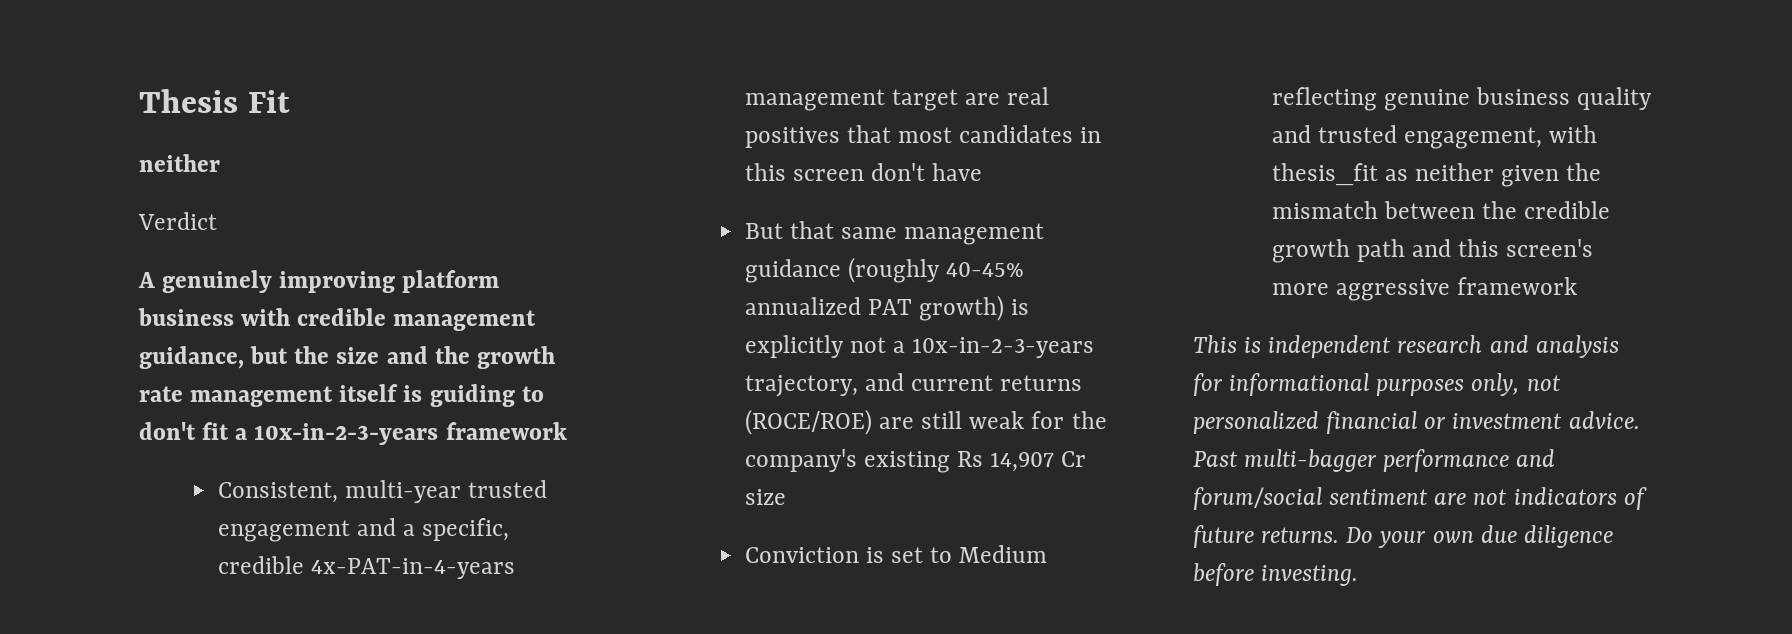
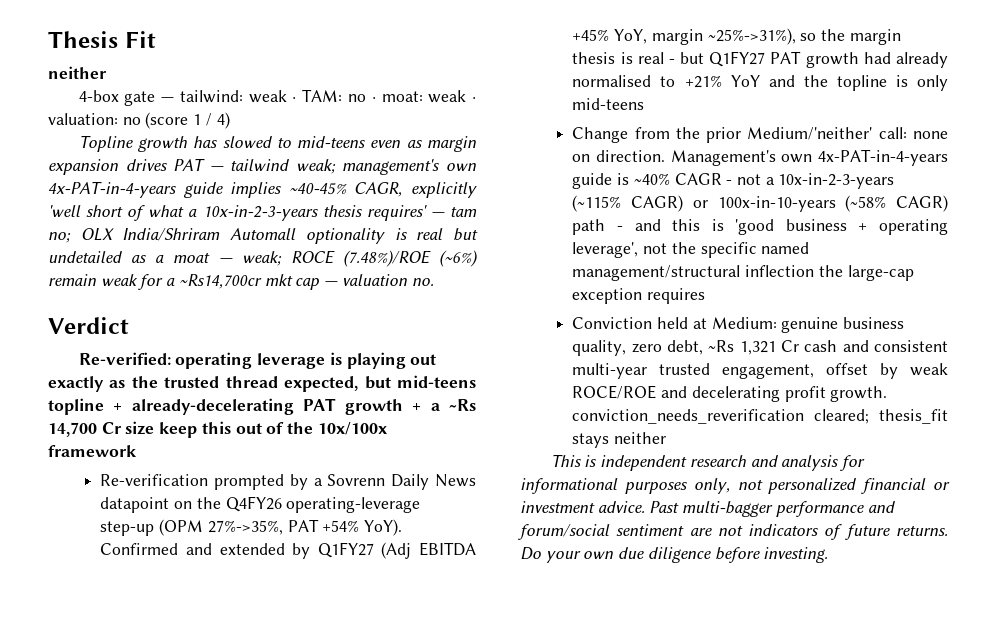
[138,212,217,230] [138,270,500,293] [138,308,537,331] [139,346,555,369] [139,384,544,407] [139,422,567,445] [217,480,548,503] [217,518,510,542] [217,556,516,579] [744,87,1050,111] [744,125,1102,148] [744,163,983,181] [744,221,1045,245] [744,257,1025,283] [744,295,1030,321] [744,335,1095,358] [744,373,1083,397] [744,409,1107,435] [744,449,1087,473] [744,489,786,505] [744,545,1048,563] [1271,87,1653,111] [1271,125,1598,149] [1271,163,1602,187] [1271,201,1611,219] [1271,239,1594,263] [1271,277,1578,301] Verdict // A genuinely improving platform business with credible management guidance, but the size and the growth rate management itself is guiding to don't fit a 10x-in-2-3-years framework // Consistent, multi-year trusted engagement and a specific, credible 4x-PAT-in-4-years management target are real positives that most candidates in this screen don't have // But that same management guidance (roughly 40-45% annualized PAT growth) is explicitly not a 10x-in-2-3-years trajectory, and current returns (ROCE/ROE) are still weak for the company's existing Rs 14,907 Cr size // Conviction is set to Medium reflecting genuine business quality and trusted engagement, with thesis_fit as neither given the mismatch between the credible growth path and this screen's more aggressive framework -> [78,89,476,106] [48,112,230,129] [78,135,477,152] [48,158,477,175] [48,181,477,198] [48,205,477,221] [48,228,479,244] [48,250,478,267] [48,274,434,290] [48,317,129,334] [78,352,437,369] [48,375,477,392] [48,398,476,415] [48,421,387,438] [48,445,137,457] [100,474,477,490] [100,496,421,513] [100,519,402,536] [100,542,476,559] [572,28,901,45] [572,51,948,68] [572,75,948,91] [572,98,645,110] [572,127,948,143] [572,149,948,166] [572,173,895,189] [572,195,948,212] [572,219,948,235] [572,242,810,258] [572,265,914,281] [572,288,706,304] [572,317,904,333] [572,340,948,356] [572,363,948,379] [572,385,888,402] [572,409,948,424] [572,432,667,448] 4-box gate — tailwind: weak · TAM: no · moat: weak · valuation: no (score 1 / 4) // Topline growth has slowed to mid-teens even as margin expansion drives PAT — tailwind weak; management's own 4x-PAT-in-4-years guide implies ~40-45% CAGR, explicitly 'well short of what a 10x-in-2-3-years thesis requires' — tam no; OLX India/Shriram Automall optionality is real but undetailed as a moat — weak; ROCE (7.48%)/ROE (~6%) remain weak for a ~Rs14,700cr mkt cap — valuation no. // Verdict // Re-verified: operating leverage is playing out exactly as the trusted thread expected, but mid-teens topline + already-decelerating PAT growth + a ~Rs 14,700 Cr size keep this out of the 10x/100x framework // Re-verification prompted by a Sovrenn Daily News datapoint on the Q4FY26 operating-leverage step-up (OPM 27%->35%, PAT +54% YoY). Confirmed and extended by Q1FY27 (Adj EBITDA +45% YoY, margin ~25%->31%), so the margin thesis is real - but Q1FY27 PAT growth had already normalised to +21% YoY and the topline is only mid-teens // Change from the prior Medium/'neither' call: none on direction. Management's own 4x-PAT-in-4-years guide is ~40% CAGR - not a 10x-in-2-3-years (~115% CAGR) or 100x-in-10-years (~58% CAGR) path - and this is 'good business + operating leverage', not the specific named management/structural inflection the large-cap exception requires // Conviction held at Medium: genuine business quality, zero debt, ~Rs 1,321 Cr cash and consistent multi-year trusted engagement, offset by weak ROCE/ROE and decelerating profit growth. conviction_needs_reverification cleared; thesis_fit stays neither

